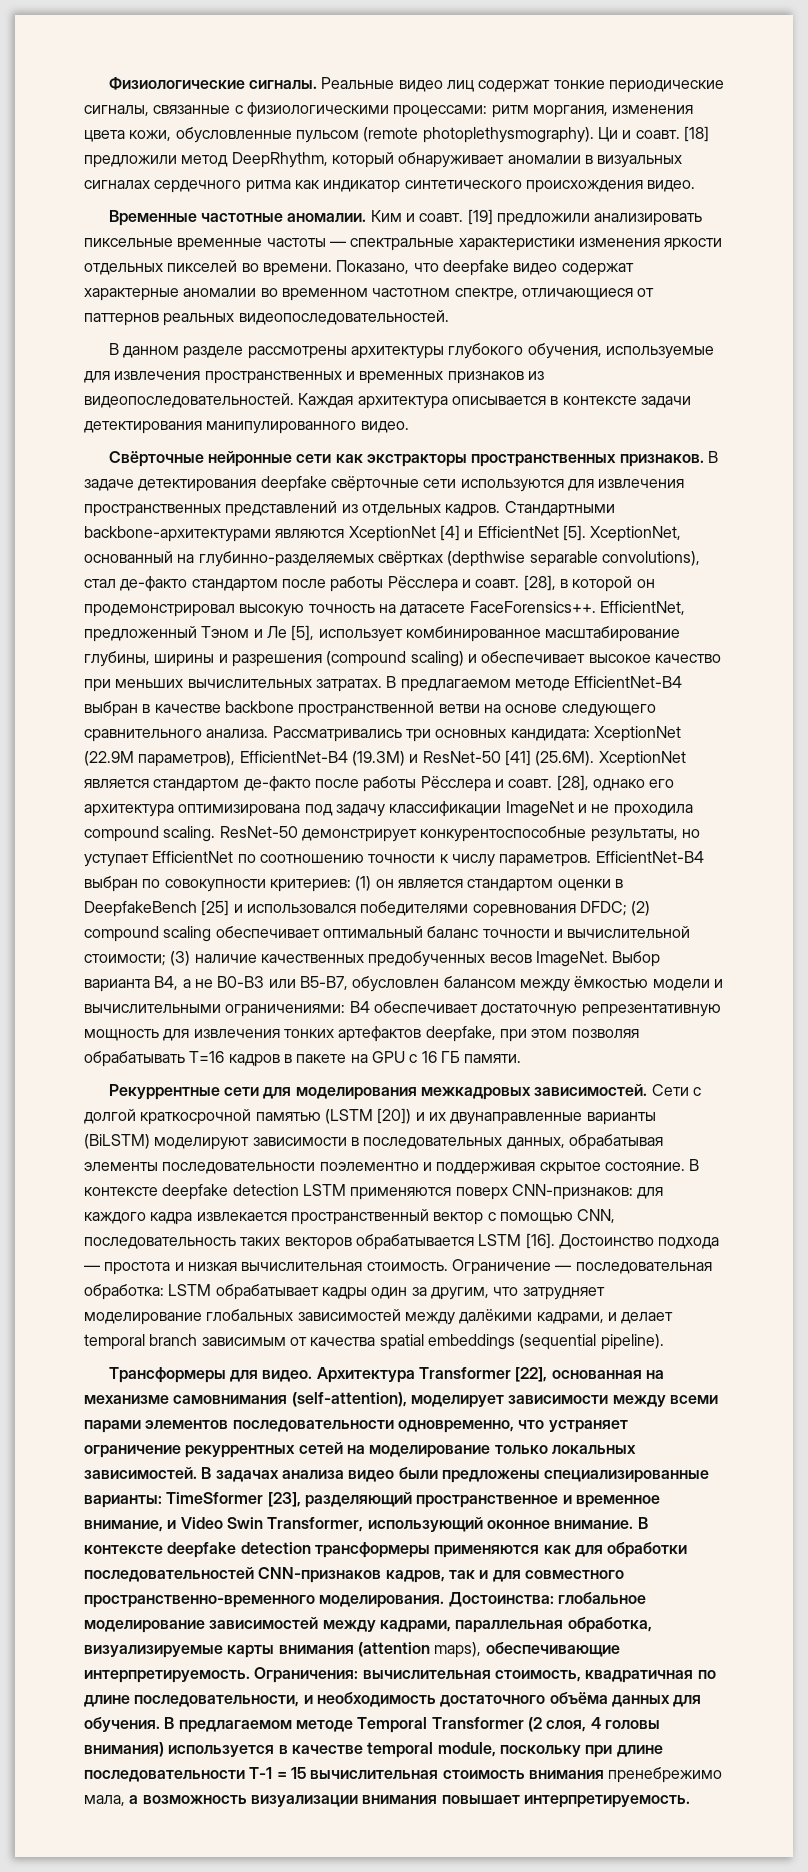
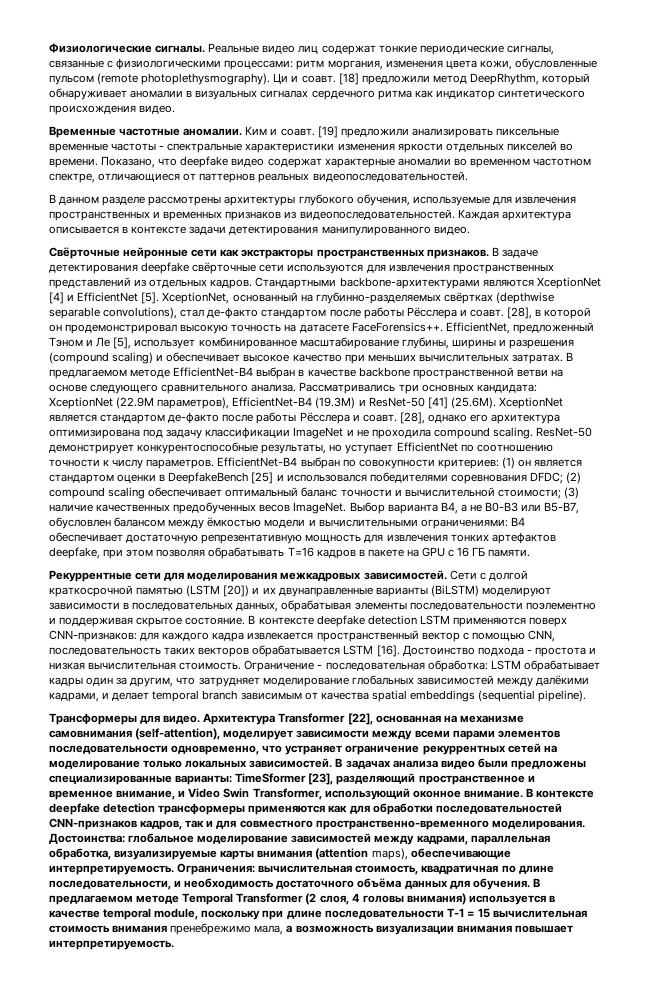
[329,241,346,247] — -> [159,146,165,150] -
[84,1265,100,1271] — -> [526,650,532,654] -
[555,1265,572,1271] — -> [317,665,323,669] -

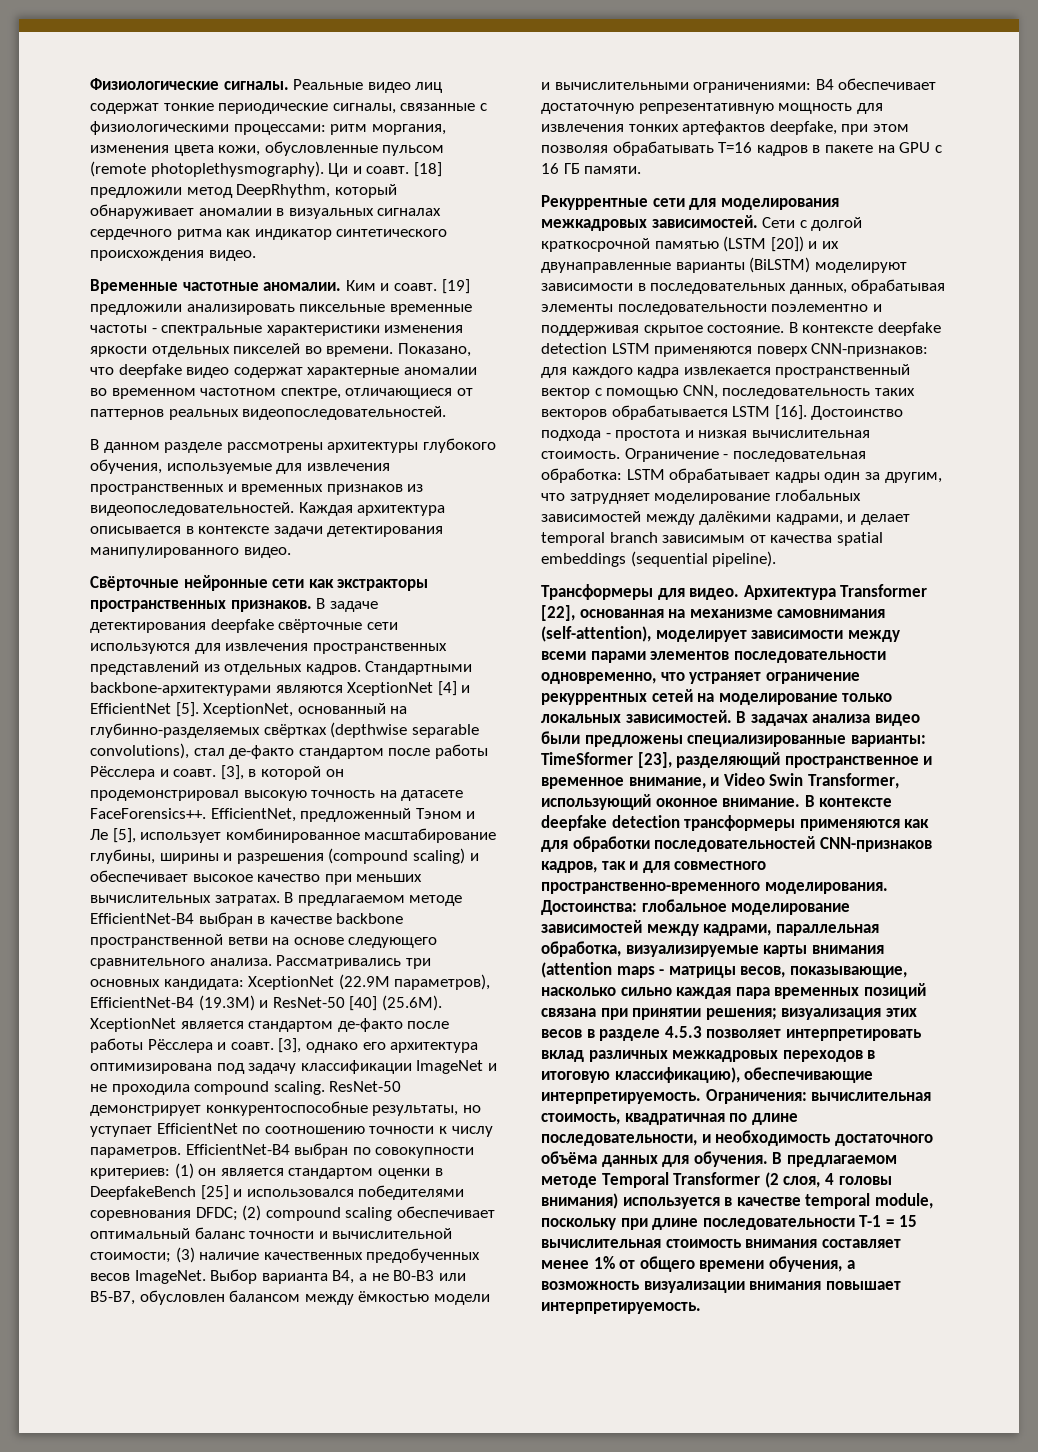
[507,307,533,319] [28], -> [220,765,244,780] [3],
[427,397,448,409] [41] -> [349,996,378,1011] [40]
[399,412,425,424] [28], -> [278,1038,302,1053] [3],
[371,848,408,860] maps), -> [616,966,907,978] [541,983,926,999] [541,1008,917,1020] [541,1026,922,1041] [541,1050,876,1062] [541,1067,740,1083] maps - матрицы весов, показывающие, насколько сильно каждая пара временных позиций связана при принятии решения; визуализация этих весов в разделе 4.5.3 позволяет интерпретировать вклад различных межкадровых переходов в итоговую классификацию),
[170,923,284,935] пренебрежимо мала, -> [821,1239,901,1248] [541,1256,842,1272] составляет менее 1% от общего времени обучения,

